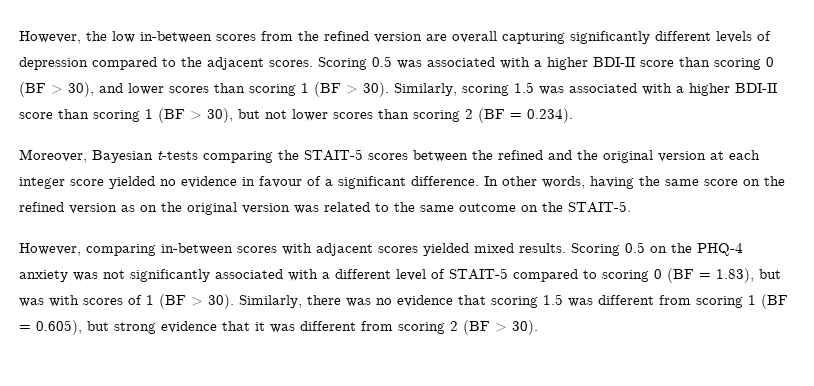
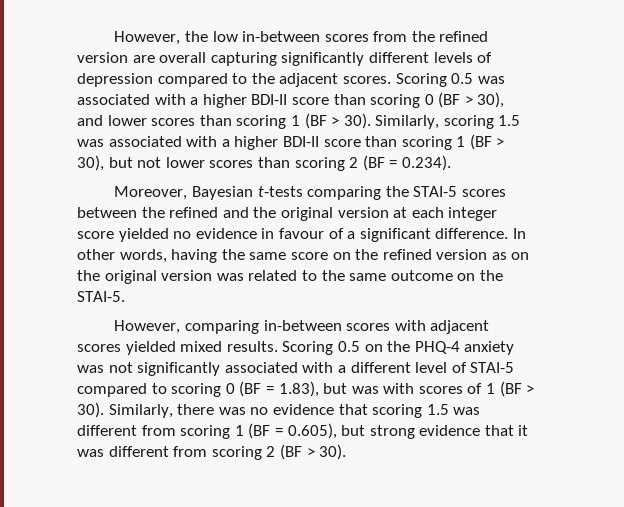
[304,149,363,161] STAIT-5 -> [413,186,458,197] STAI-5
[568,201,631,213] STAIT-5. -> [77,291,125,302] STAI-5.
[449,268,508,280] STAIT-5 -> [470,362,515,373] STAI-5

